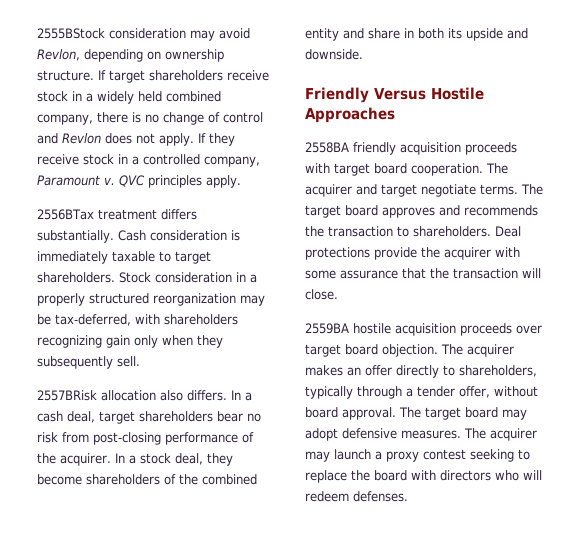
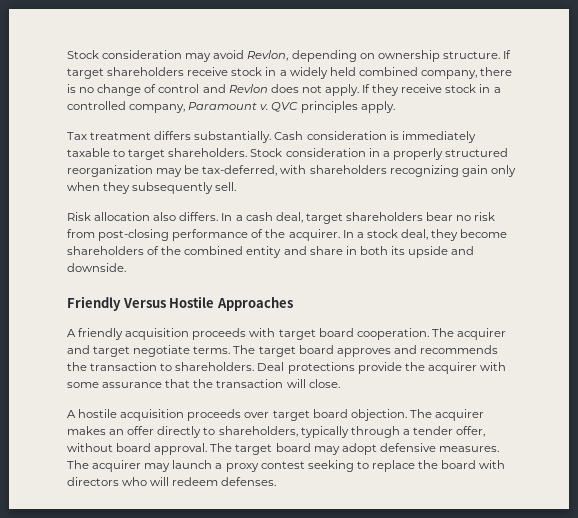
[37,28,105,39] 2555BStock -> [67,50,99,59] Stock
[37,209,94,220] 2556BTax -> [67,132,87,140] Tax
[37,390,97,401] 2557BRisk -> [67,212,91,221] Risk
[305,142,349,153] 2558BA -> [67,329,76,337] A
[305,323,349,334] 2559BA -> [67,410,76,418] A

